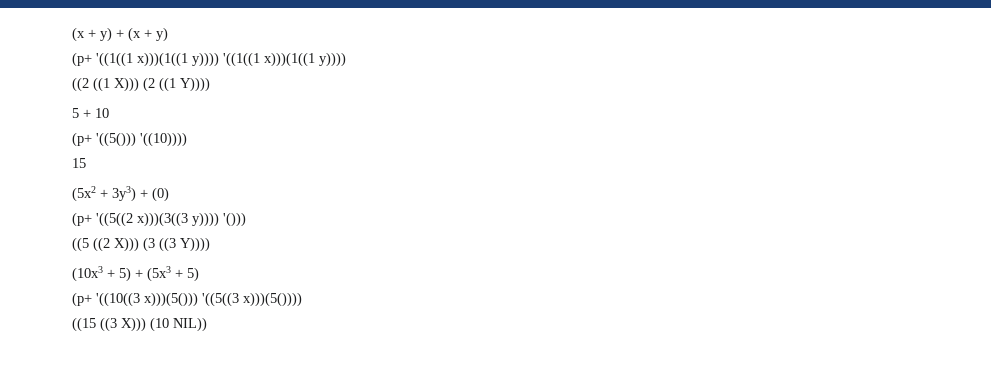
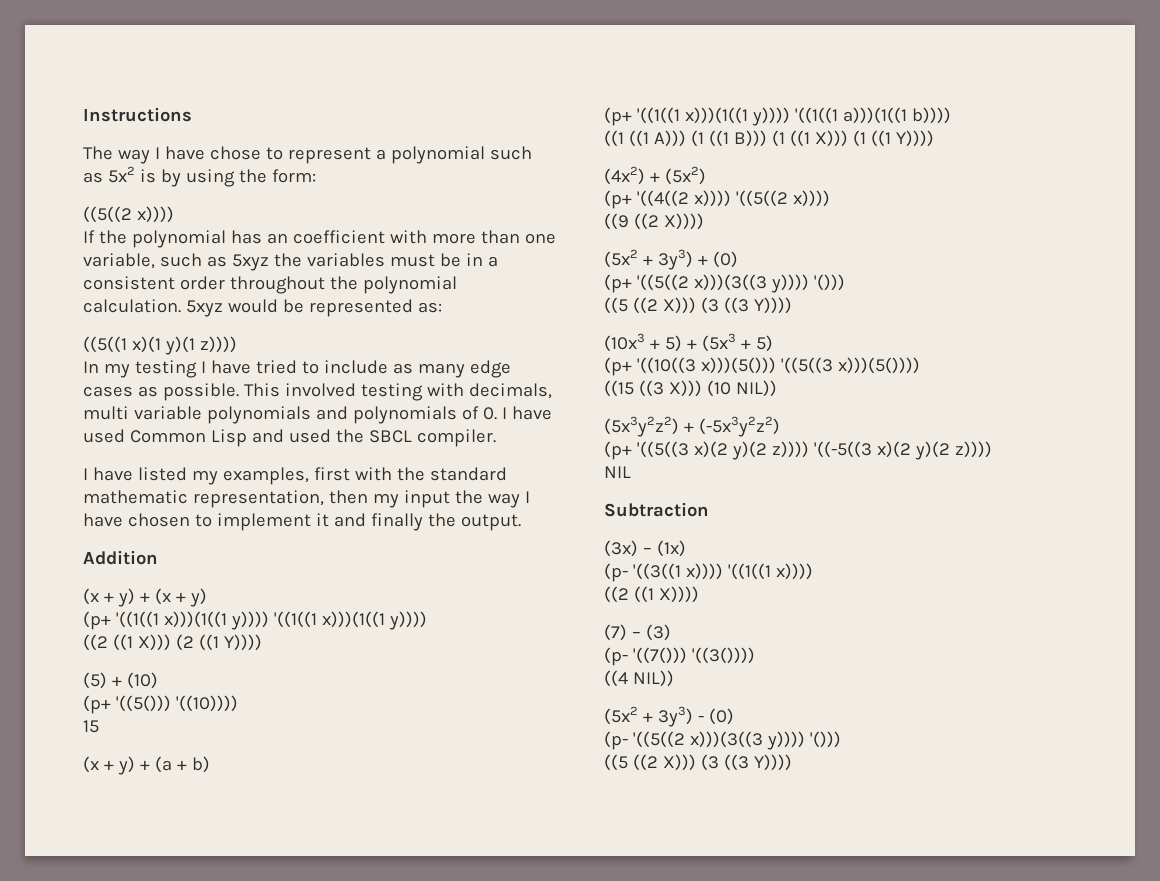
(72, 34) none -> [83,107,192,122] [83,146,532,164] [83,166,316,187] [83,206,174,223] [83,230,556,248] [83,253,498,271] [83,276,457,294] [83,299,442,317] [83,336,237,355] [83,360,511,378] [83,383,552,401] [83,406,552,424] [83,429,496,447] [83,467,507,485] [83,490,530,508] [83,513,521,531] [83,550,158,565] Instructions // The way I have chose to represent a polynomial such as 5x2 is by using the form: // ((5((2 x)))) // If the polynomial has an coefficient with more than one variable, such as 5xyz the variables must be in a consistent order throughout the polynomial calculation. 5xyz would be represented as: // ((5((1 x)(1 y)(1 z)))) // In my testing I have tried to include as many edge cases as possible. This involved testing with decimals, multi variable polynomials and polynomials of 0. I have used Common Lisp and used the SBCL compiler. // I have listed my examples, first with the standard mathematic representation, then my input the way I have chosen to implement it and finally the output. // Addition //
[72,108,109,118] 5 + 10 -> [83,672,158,689] (5) + (10)
(86, 163) none -> [83,756,210,775] [604,107,951,126] [604,130,934,147] [604,166,706,185] [604,190,830,209] [604,213,704,230] // (x + y) + (a + b) // (p+ '((1((1 x)))(1((1 y)))) '((1((1 a)))(1((1 b)))) // ((1 ((1 A))) (1 ((1 B))) (1 ((1 X))) (1 ((1 Y)))) // (4x2) + (5x2) // (p+ '((4((2 x)))) '((5((2 x)))) // ((9 ((2 X))))
(207, 324) none -> [604,416,780,437] [604,441,992,460] [604,466,631,478] [604,502,709,517] [604,540,686,557] [604,563,813,582] [604,586,699,603] [604,624,671,641] [604,647,755,666] [604,670,674,687] [604,706,734,727] [604,731,841,750] [604,754,792,771] // (5x3y2z2) + (-5x3y2z2) // (p+ '((5((3 x)(2 y)(2 z)))) '((-5((3 x)(2 y)(2 z)))) // NIL // Subtraction // (3x) – (1x) // (p- '((3((1 x)))) '((1((1 x)))) // ((2 ((1 X)))) // (7) – (3) // (p- '((7())) '((3()))) // ((4 NIL)) // (5x2 + 3y3) - (0) // (p- '((5((2 x)))(3((3 y)))) '())) // ((5 ((2 X))) (3 ((3 Y))))

